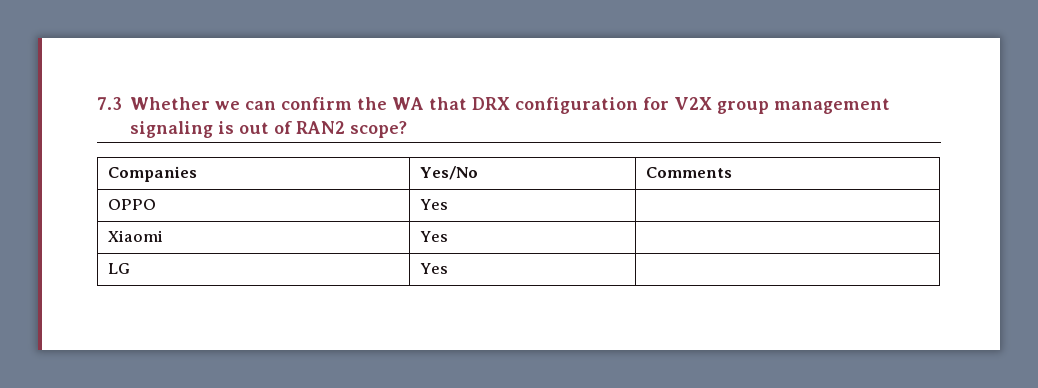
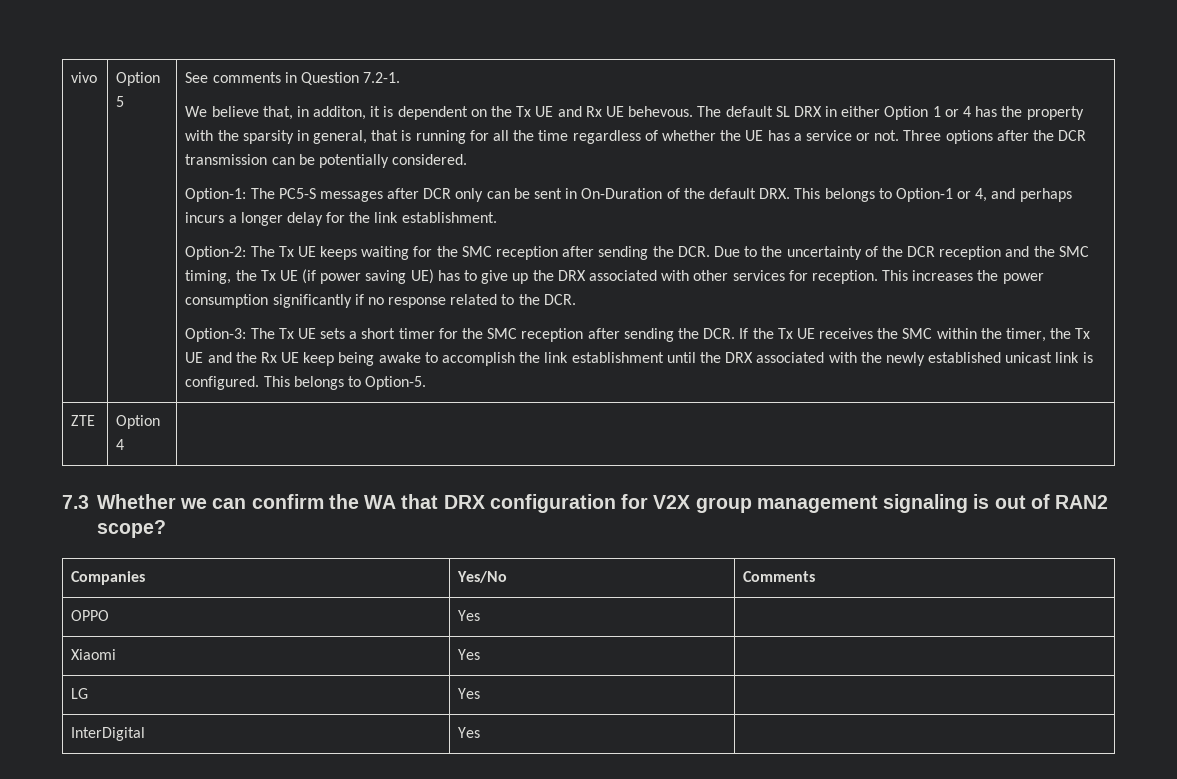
(97, 103) none -> [71,72,98,83] [116,72,161,86] [116,96,125,107] [185,72,401,85] [185,106,1084,120] [185,130,1087,144] [185,154,468,168] [185,188,1072,202] [185,212,497,226] [185,246,1089,260] [185,269,1044,284] [185,294,576,308] [185,328,1091,342] [185,352,1093,366] [185,376,427,390] [71,415,96,426] [116,415,161,429] [116,439,125,450] vivo | Option 5 | See comments in Question 7.2-1. // We believe that, in additon, it is dependent on the Tx UE and Rx UE behevous. The default SL DRX in either Option 1 or 4 has the property with the sparsity in general, that is running for all the time regardless of whether the UE has a service or not. Three options after the DCR transmission can be potentially considered. // Option-1: The PC5-S messages after DCR only can be sent in On-Duration of the default DRX. This belongs to Option-1 or 4, and perhaps incurs a longer delay for the link establishment. // Option-2: The Tx UE keeps waiting for the SMC reception after sending the DCR. Due to the uncertainty of the DCR reception and the SMC timing, the Tx UE (if power saving UE) has to give up the DRX associated with other services for reception. This increases the power consumption significantly if no response related to the DCR. // Option-3: The Tx UE sets a short timer for the SMC reception after sending the DCR. If the Tx UE receives the SMC within the timer, the Tx UE and the Rx UE keep being awake to accomplish the link establishment until the DRX associated with the newly established unicast link is configured. This belongs to Option-5. // ZTE | Option 4 | //
(448, 268) none -> [71,727,146,741] [458,727,481,738] // InterDigital | Yes |

